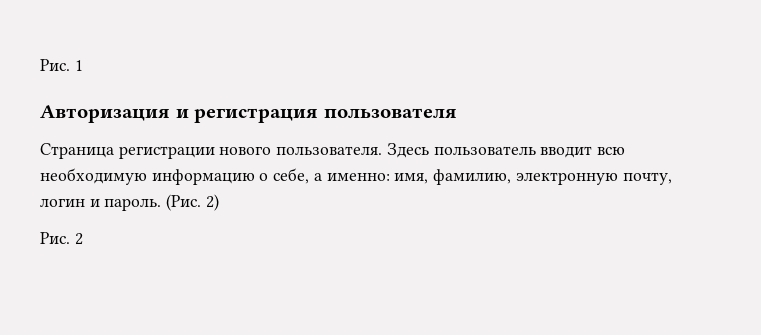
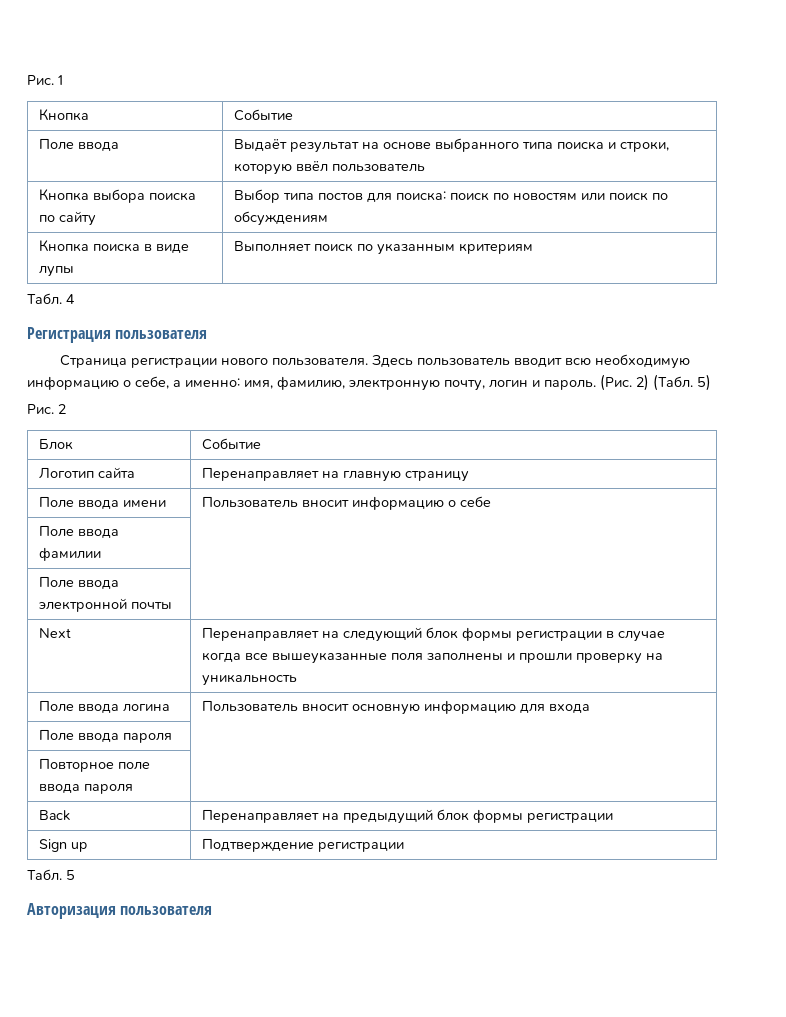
[40,105,319,123] // Авторизация и регистрация -> [38,109,89,121] [233,109,293,121] [38,138,119,151] [233,138,669,153] [233,161,425,175] [38,189,196,203] [38,211,96,226] [233,189,668,203] [233,211,328,226] [38,240,189,253] [37,266,74,277] [233,241,533,255] [27,293,75,305] [27,327,111,343] // Кнопка | Событие // Поле ввода | Выдаёт результат на основе выбранного типа поиска и строки, которую ввёл пользователь // Кнопка выбора поиска по сайту | Выбор типа постов для поиска: поиск по новостям или поиск по обсуждениям // Кнопка поиска в виде лупы | Выполняет поиск по указанным критериям // Табл. 4 // Регистрация
(219, 202) none -> [653,374,711,391] (Табл. 5)
(83, 239) none -> [38,439,73,450] [201,438,261,450] [38,467,135,479] [201,467,469,482] [38,496,166,509] [201,496,491,510] [38,525,119,538] [38,547,101,561] [38,576,119,589] [38,598,172,612] [38,628,71,638] [201,627,665,642] [201,652,663,664] [201,674,297,686] [38,700,170,713] [201,700,590,715] [38,729,172,743] [38,758,150,772] [38,784,133,794] [38,810,70,821] [201,809,613,824] [38,839,87,852] [201,838,404,852] [27,869,75,881] [27,903,213,919] // Блок | Событие // Логотип сайта | Перенаправляет на главную страницу // Поле ввода имени | Пользователь вносит информацию о себе // Поле ввода фамилии | // Поле ввода электронной почты | // Next | Перенаправляет на следующий блок формы регистрации в случае когда все вышеуказанные поля заполнены и прошли проверку на уникальность // Поле ввода логина | Пользователь вносит основную информацию для входа // Поле ввода пароля | // Повторное поле ввода пароля | // Back | Перенаправляет на предыдущий блок формы регистрации // Sign up | Подтверждение регистрации // Табл. 5 // Авторизация пользователя

